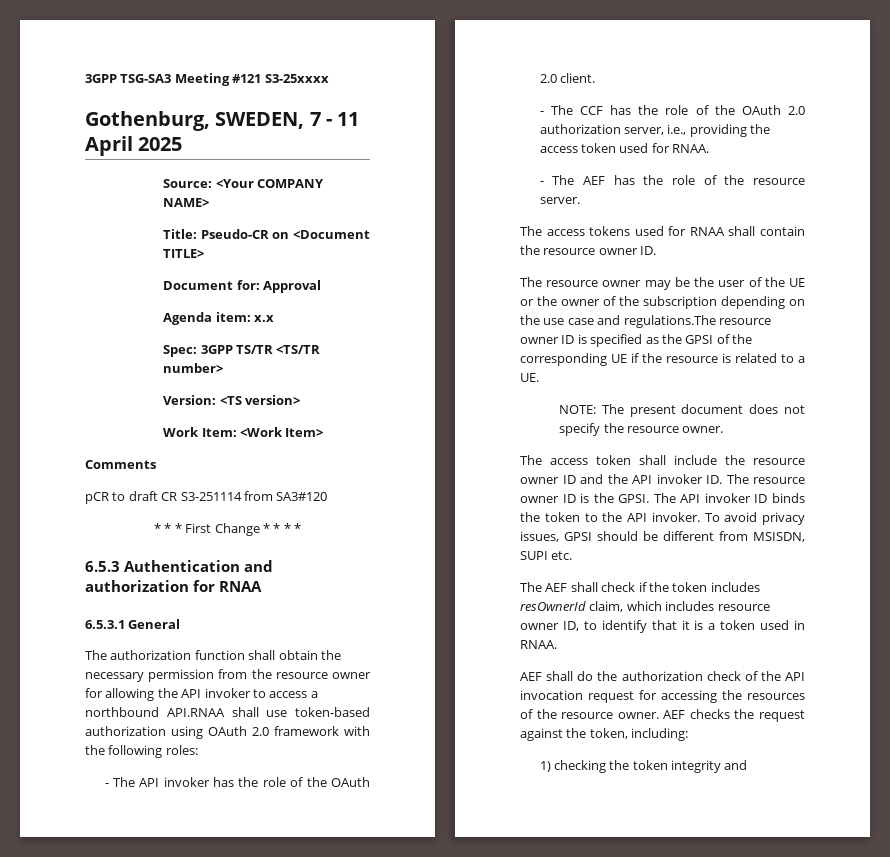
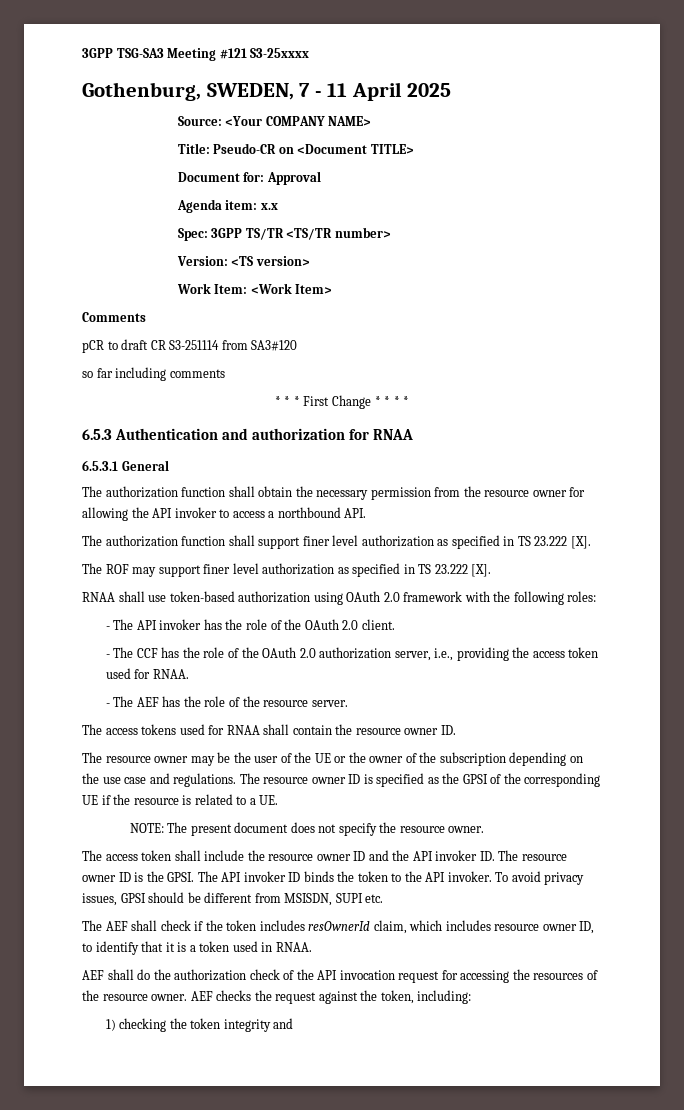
(328, 496) none -> [82,367,225,381] // so far including comments
[166,708,225,717] API.RNAA -> [344,508,367,518] [82,535,591,549] [82,563,492,577] [82,592,115,602] API. // The authorization function shall support finer level authorization as specified in TS 23.222 [X]. // The ROF may support finer level authorization as specified in TS 23.222 [X]. // RNAA
[623,315,716,328] regulations.The -> [173,773,260,787] regulations. The

